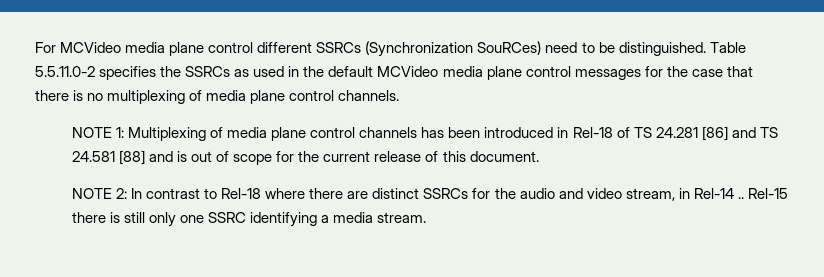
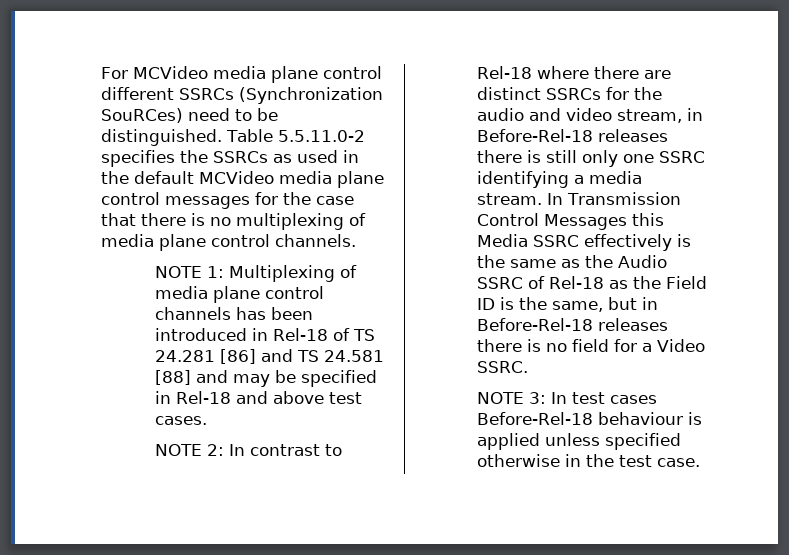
[177,151,539,165] is out of scope for the current release of this document. -> [232,370,377,387] [154,391,362,404] [154,416,207,425] may be specified in Rel-18 and above test cases.
[693,188,788,199] Rel-14 .. Rel-15 -> [476,129,668,142] Before-Rel-18 releases
(427, 217) none -> [546,192,681,205] [476,213,664,230] [476,234,691,251] [476,255,667,268] [476,276,707,289] [476,297,658,312] [476,318,668,331] [476,339,705,352] [476,361,528,373] [476,392,657,404] [476,412,702,425] [476,433,681,450] [476,454,700,467] In Transmission Control Messages this Media SSRC effectively is the same as the Audio SSRC of Rel-18 as the Field ID is the same, but in Before-Rel-18 releases there is no field for a Video SSRC. // NOTE 3: In test cases Before-Rel-18 behaviour is applied unless specified otherwise in the test case.

